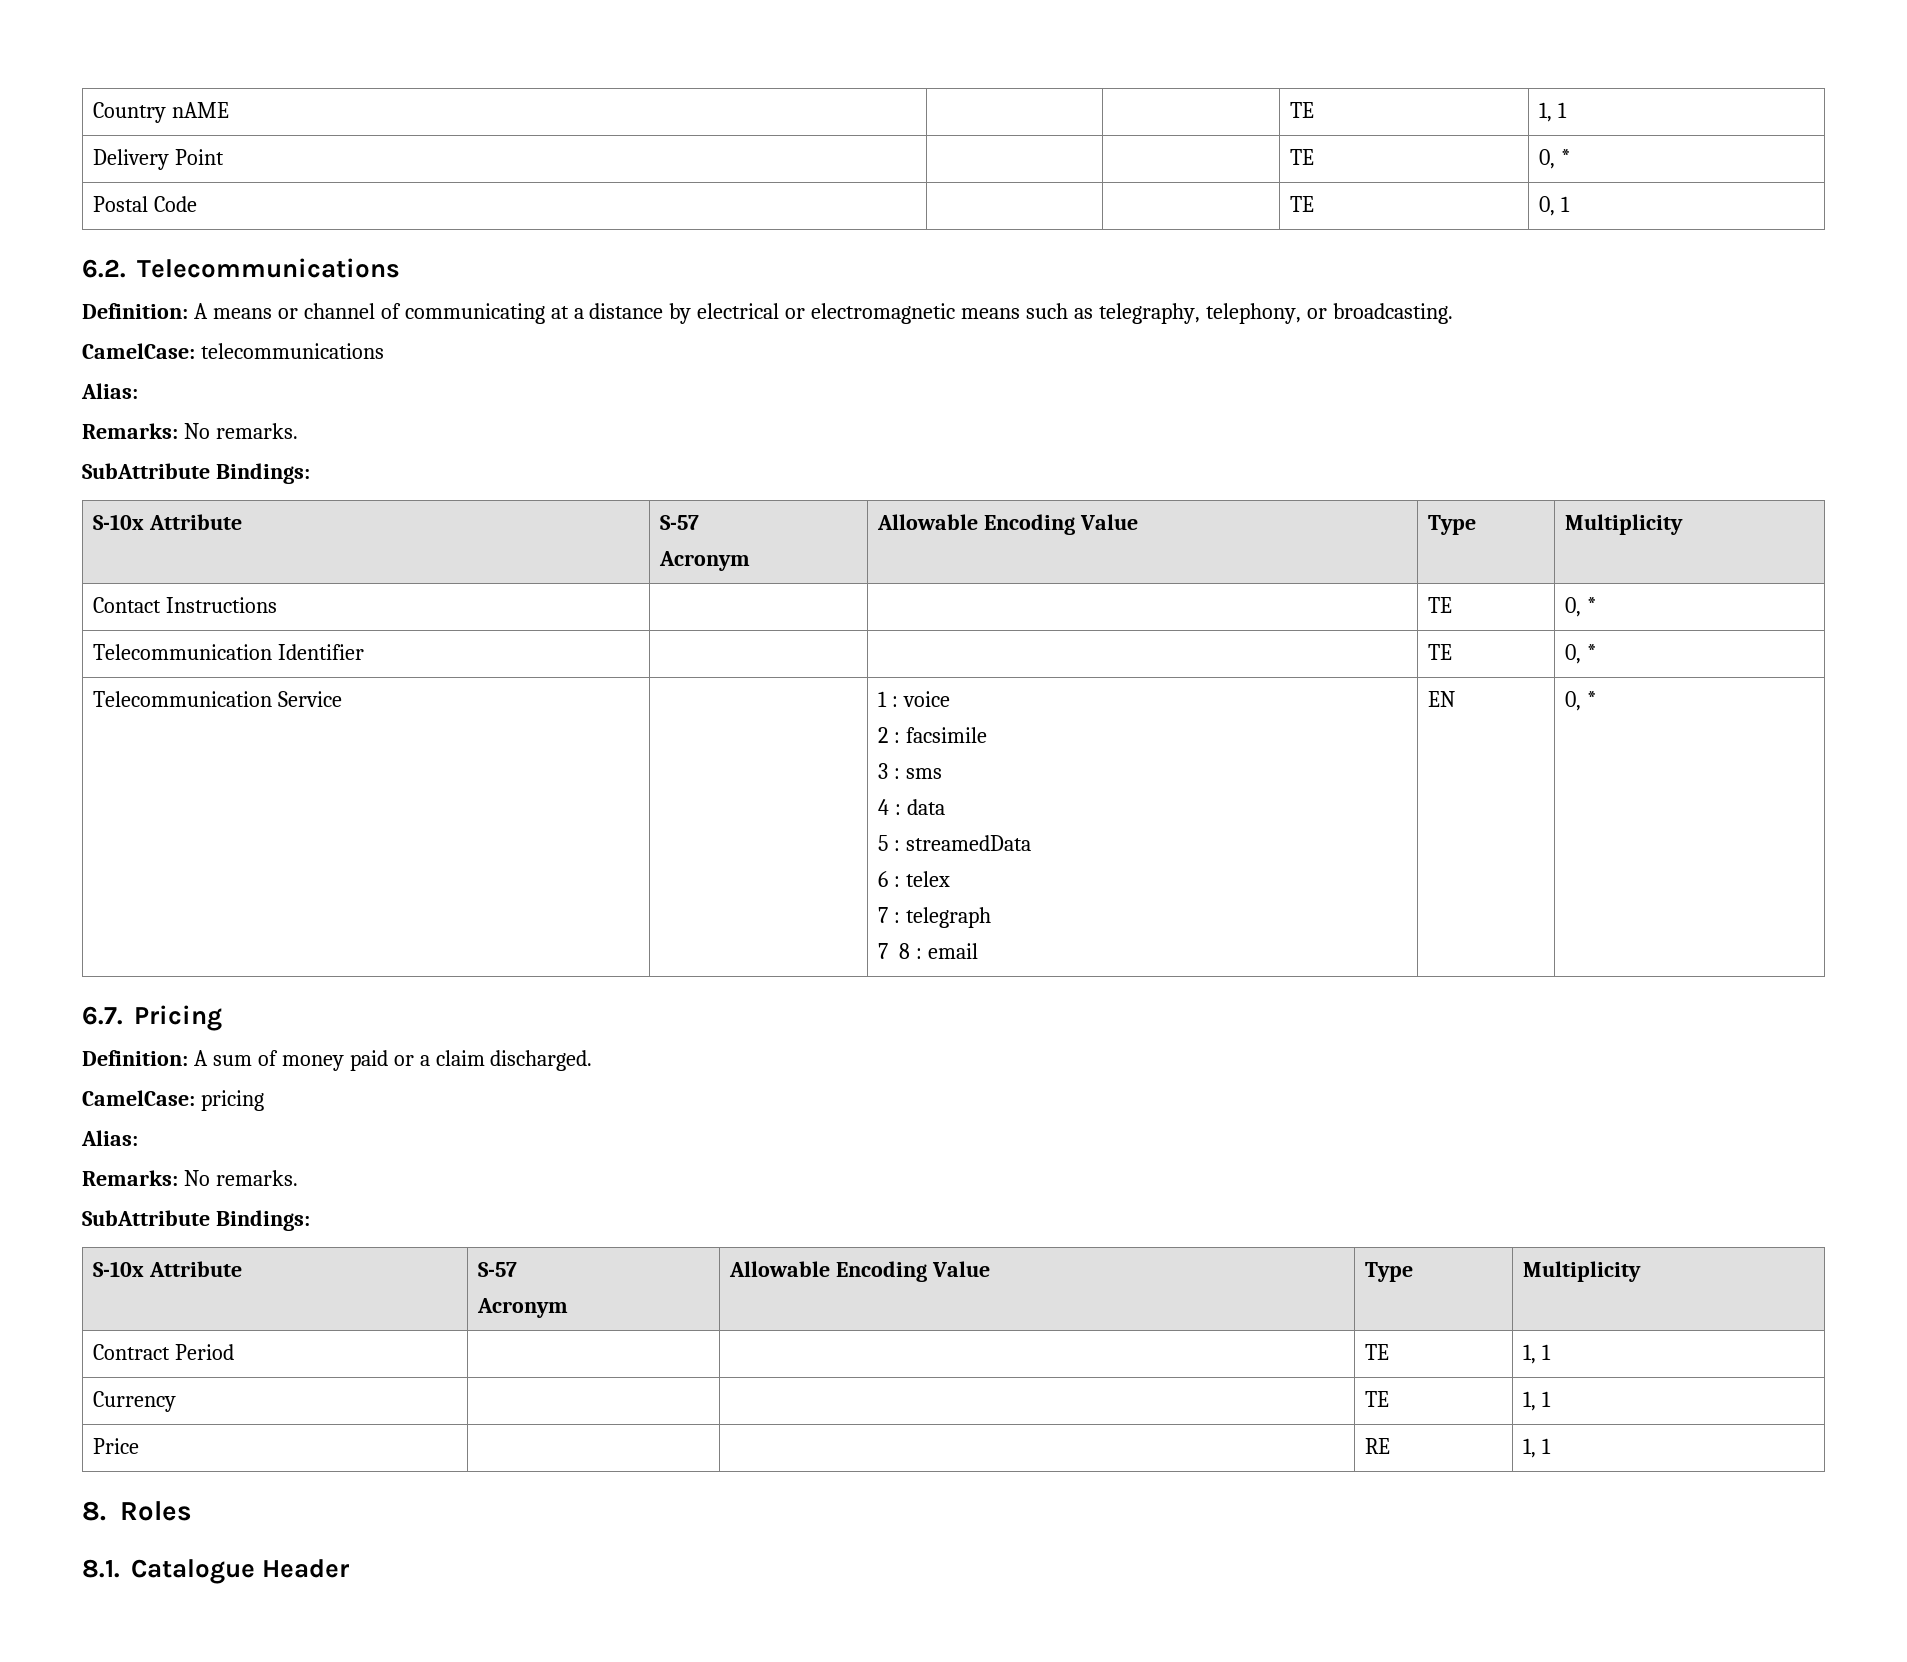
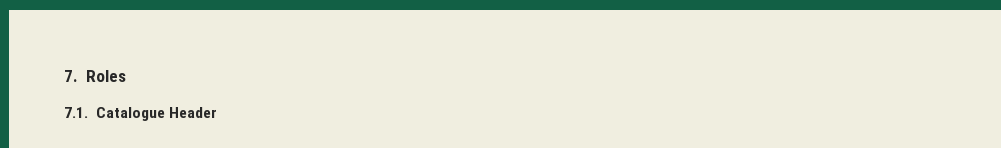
[93,102,230,123] [1290,102,1315,118] [1539,102,1568,122] [93,149,225,170] [1290,149,1315,165] [1539,149,1571,169] [93,196,198,212] [1290,196,1315,212] [1539,196,1571,216] [82,258,400,278] [82,303,1453,324] [82,343,384,359] [81,383,138,399] [82,423,298,439] [82,463,310,484] [93,514,243,530] [660,515,700,530] [659,551,751,571] [877,514,1139,535] [1428,515,1477,535] [1565,514,1684,535] [93,597,278,613] [1428,597,1453,613] [1565,597,1597,617] [93,644,365,660] [1428,644,1453,660] [1565,644,1597,664] [93,691,343,707] [878,691,951,707] [878,727,988,743] [878,763,943,779] [878,799,946,815] [878,835,1032,851] [878,871,951,887] [878,907,992,928] [878,943,979,959] [1428,691,1456,707] [1565,691,1597,711] [82,1005,222,1031] [82,1050,593,1071] [82,1090,264,1111] [81,1130,138,1146] [82,1170,298,1186] [82,1210,310,1231] [93,1261,243,1277] [478,1262,518,1277] [477,1298,569,1318] [729,1261,991,1282] [1365,1262,1414,1282] [1523,1261,1642,1282] [93,1344,235,1360] [1365,1344,1390,1360] [1523,1344,1552,1364] [93,1391,177,1412] [1365,1391,1390,1407] [1523,1391,1552,1411] [93,1438,140,1454] [1365,1438,1391,1454] [1523,1438,1552,1458] [82,1501,106,1521] Country nAME | | | TE | 1, 1 // Delivery Point | | | TE | 0, * // Postal Code | | | TE | 0, 1 // 6.2. Telecommunications // Definition: A means or channel of communicating at a distance by electrical or electromagnetic means such as telegraphy, telephony, or broadcasting. // CamelCase: telecommunications // Alias: // Remarks: No remarks. // SubAttribute Bindings: // S-10x Attribute | S-57 // Acronym | Allowable Encoding Value | Type | Multiplicity // Contact Instructions | | | TE | 0, * // Telecommunication Identifier | | | TE | 0, * // Telecommunication Service | | 1 : voice // 2 : facsimile // 3 : sms // 4 : data // 5 : streamedData // 6 : telex // 7 : telegraph // 7 8 : email | EN | 0, * // 6.7. Pricing // Definition: A sum of money paid or a claim discharged. // CamelCase: pricing // Alias: // Remarks: No remarks. // SubAttribute Bindings: // S-10x Attribute | S-57 // Acronym | Allowable Encoding Value | Type | Multiplicity // Contract Period | | | TE | 1, 1 // Currency | | | TE | 1, 1 // Price | | | RE | 1, 1 // 8. -> [64,70,78,82] 7.
[82,1559,120,1578] 8.1. -> [64,107,88,118] 7.1.

